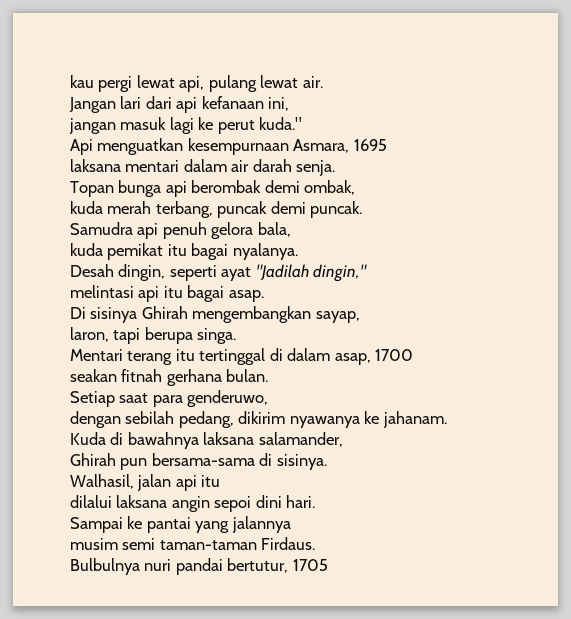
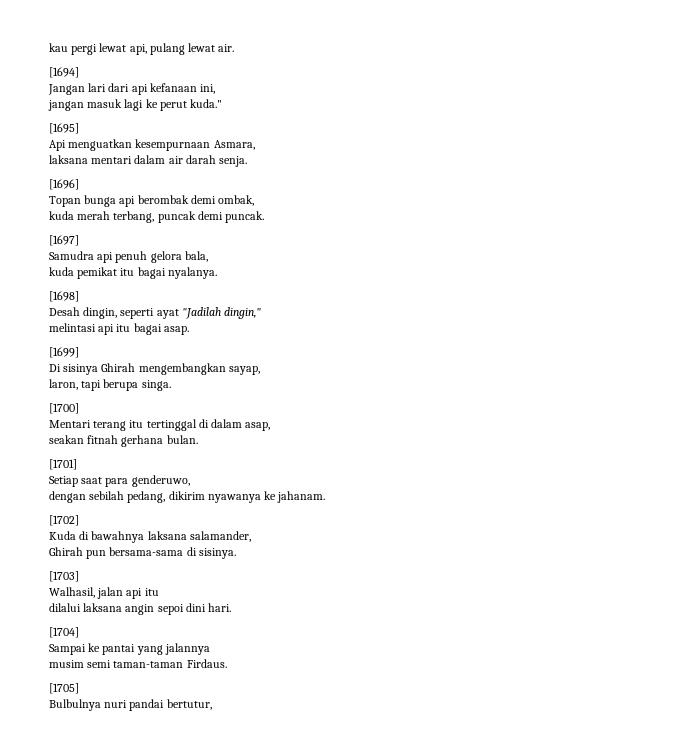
(323, 82) none -> [49,67,79,78] // [1694]
(303, 123) none -> [49,123,79,134] // [1695]
[353,139,387,151] 1695 -> (255, 145) none
(336, 168) none -> [49,179,79,190] // [1696]
(363, 209) none -> [49,235,79,246] // [1697]
(298, 251) none -> [49,291,79,302] // [1698]
(264, 296) none -> [49,347,79,358] // [1699]
(237, 336) none -> [49,403,79,414] // [1700]
[375,349,414,361] 1700 -> (271, 426) none
(269, 375) none -> [49,459,77,470] // [1701]
(447, 419) none -> [49,515,79,526] // [1702]
(327, 462) none -> [49,571,79,582] // [1703]
(316, 501) none -> [49,627,79,638] // [1704]
(316, 543) none -> [49,683,79,694] // [1705]
[292,559,328,571] 1705 -> (212, 704) none

